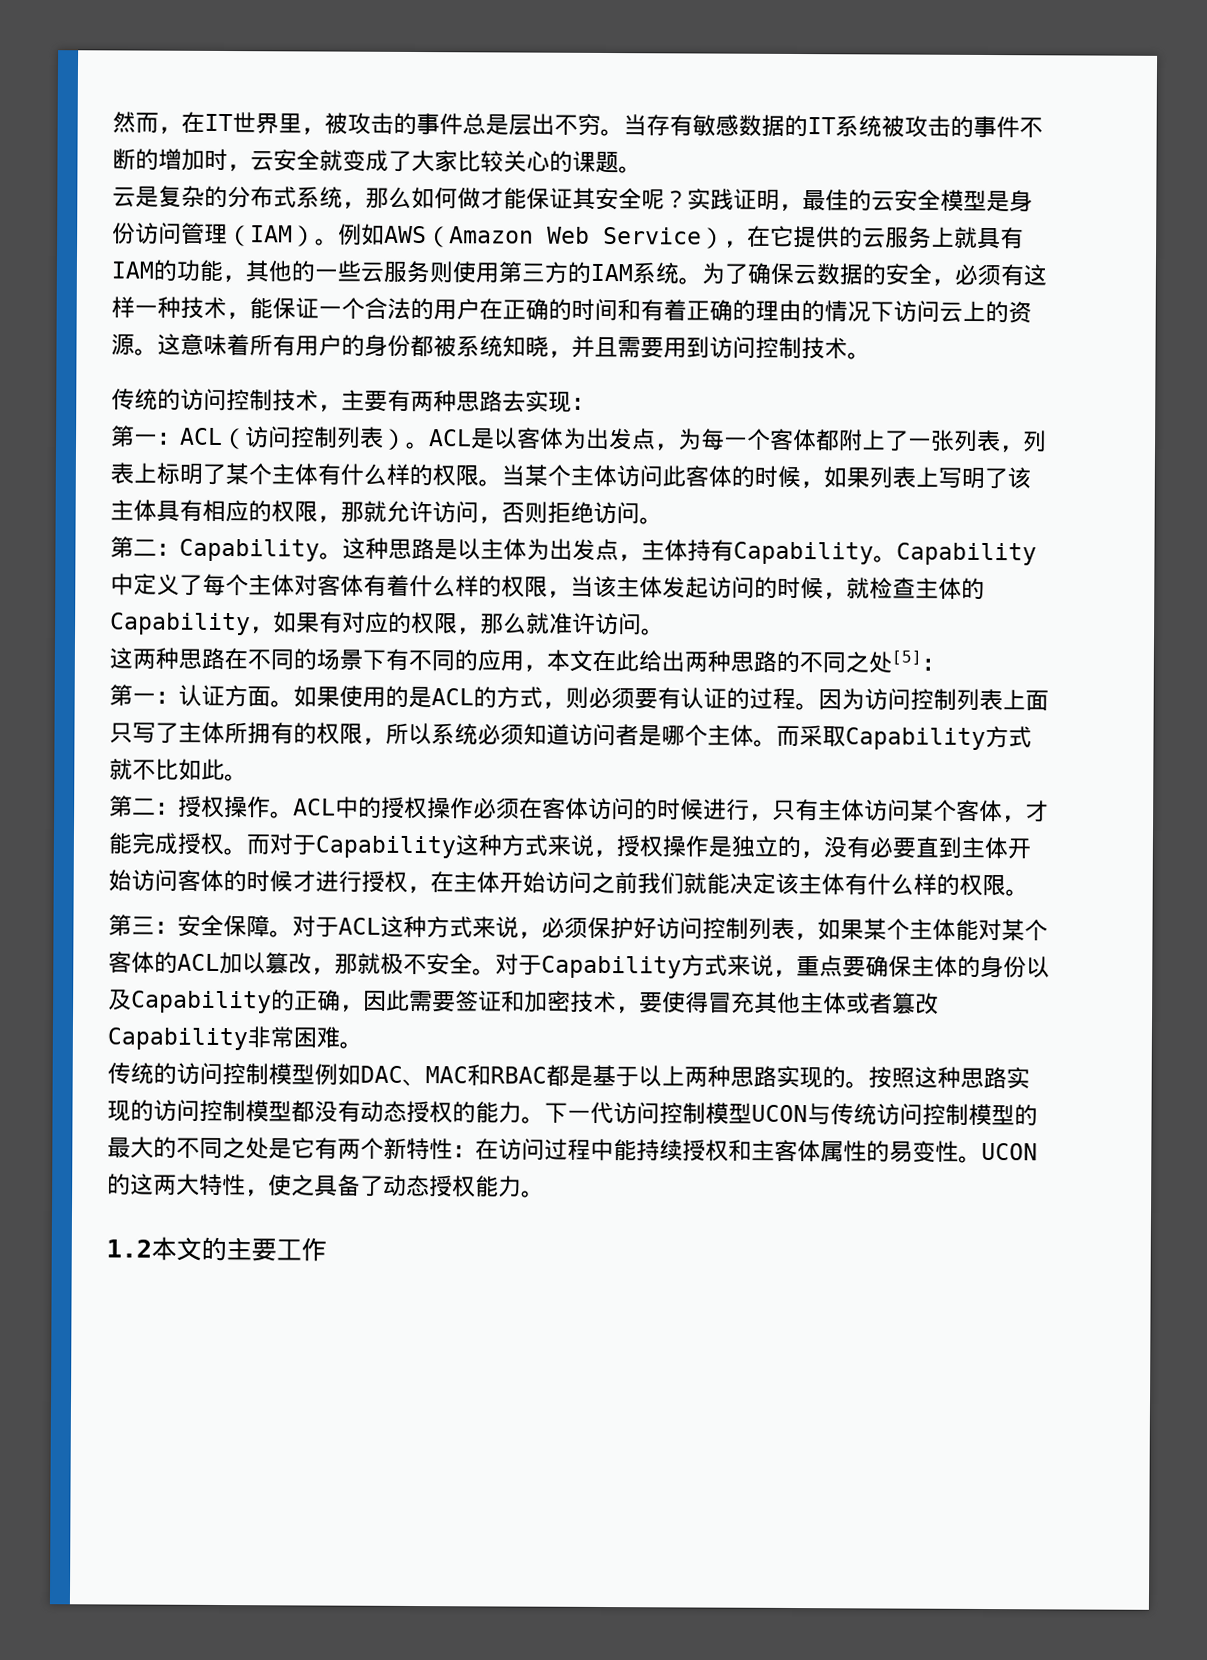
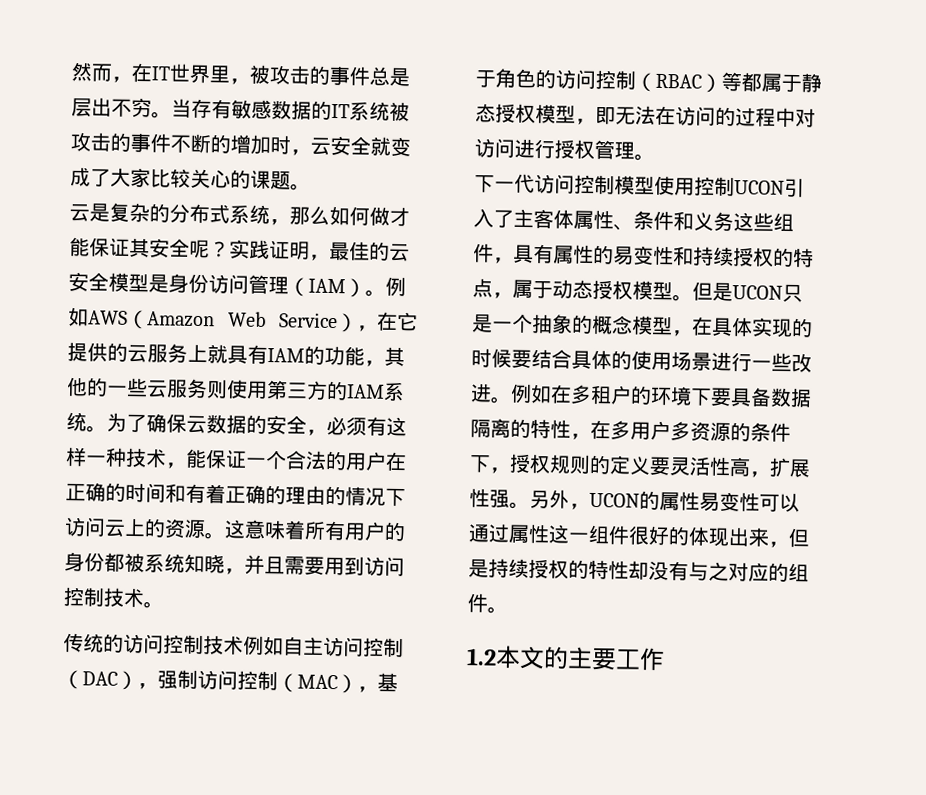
[318,389,595,413] [110,425,1047,453] [110,462,1031,490] [110,499,663,525] [110,536,1037,566] [110,573,985,600] [110,611,665,636] [109,647,945,674] [109,684,1049,711] [109,721,1032,750] [109,758,248,782] [109,795,1049,823] [108,832,1031,860] [108,869,1029,897] [108,914,1048,942] [108,951,1050,979] [108,989,939,1015] [107,1026,363,1051] [107,1062,1030,1090] [107,1099,545,1124] ，主要有两种思路去实现： // 第一：ACL（访问控制列表）。ACL是以客体为出发点，为每一个客体都附上了一张列表，列表上标明了某个主体有什么样的权限。当某个主体访问此客体的时候，如果列表上写明了该主体具有相应的权限，那就允许访问，否则拒绝访问。 // 第二：Capability。这种思路是以主体为出发点，主体持有Capability。Capability中定义了每个主体对客体有着什么样的权限，当该主体发起访问的时候，就检查主体的Capability，如果有对应的权限，那么就准许访问。 // 这两种思路在不同的场景下有不同的应用，本文在此给出两种思路的不同之处[5]： // 第一：认证方面。如果使用的是ACL的方式，则必须要有认证的过程。因为访问控制列表上面只写了主体所拥有的权限，所以系统必须知道访问者是哪个主体。而采取Capability方式就不比如此。 // 第二：授权操作。ACL中的授权操作必须在客体访问的时候进行，只有主体访问某个客体，才能完成授权。而对于Capability这种方式来说，授权操作是独立的，没有必要直到主体开始访问客体的时候才进行授权，在主体开始访问之前我们就能决定该主体有什么样的权限。 // 第三：安全保障。对于ACL这种方式来说，必须保护好访问控制列表，如果某个主体能对某个客体的ACL加以篡改，那就极不安全。对于Capability方式来说，重点要确保主体的身份以及Capability的正确，因此需要签证和加密技术，要使得冒充其他主体或者篡改Capability非常困难。 // 传统的访问控制模型例如DAC、MAC和RBAC都是基于以上两种思路实现的。按照这种思路实现的访问控制模型都没有动态授权的能力。 -> [243,635,404,658] [62,669,398,694] [475,68,822,93] [475,103,816,128] [474,138,655,161] 例如自主访问控制（DAC），强制访问控制（MAC），基于角色的访问控制（RBAC）等都属于静态授权模型，即无法在访问的过程中对访问进行授权管理。 //
[751,1103,1038,1127] [107,1136,1038,1163] [107,1173,522,1198] UCON与传统访问控制模型的最大的不同之处是它有两个新特性：在访问过程中能持续授权和主客体属性的易变性。UCON的这两大特性，使之具备了动态授权能力 -> [654,175,805,198] [473,208,794,232] [473,243,814,268] [472,278,803,303] [471,313,813,338] [471,348,812,373] [470,383,812,408] [470,418,791,442] [469,453,811,478] [469,488,800,513] [468,523,810,548] [468,558,809,583] [467,593,489,613] 使用控制UCON引入了主客体属性、条件和义务这些组件，具有属性的易变性和持续授权的特点，属于动态授权模型。但是UCON只是一个抽象的概念模型，在具体实现的时候要结合具体的使用场景进行一些改进。例如在多租户的环境下要具备数据隔离的特性，在多用户多资源的条件下，授权规则的定义要灵活性高，扩展性强。另外，UCON的属性易变性可以通过属性这一组件很好的体现出来，但是持续授权的特性却没有与之对应的组件

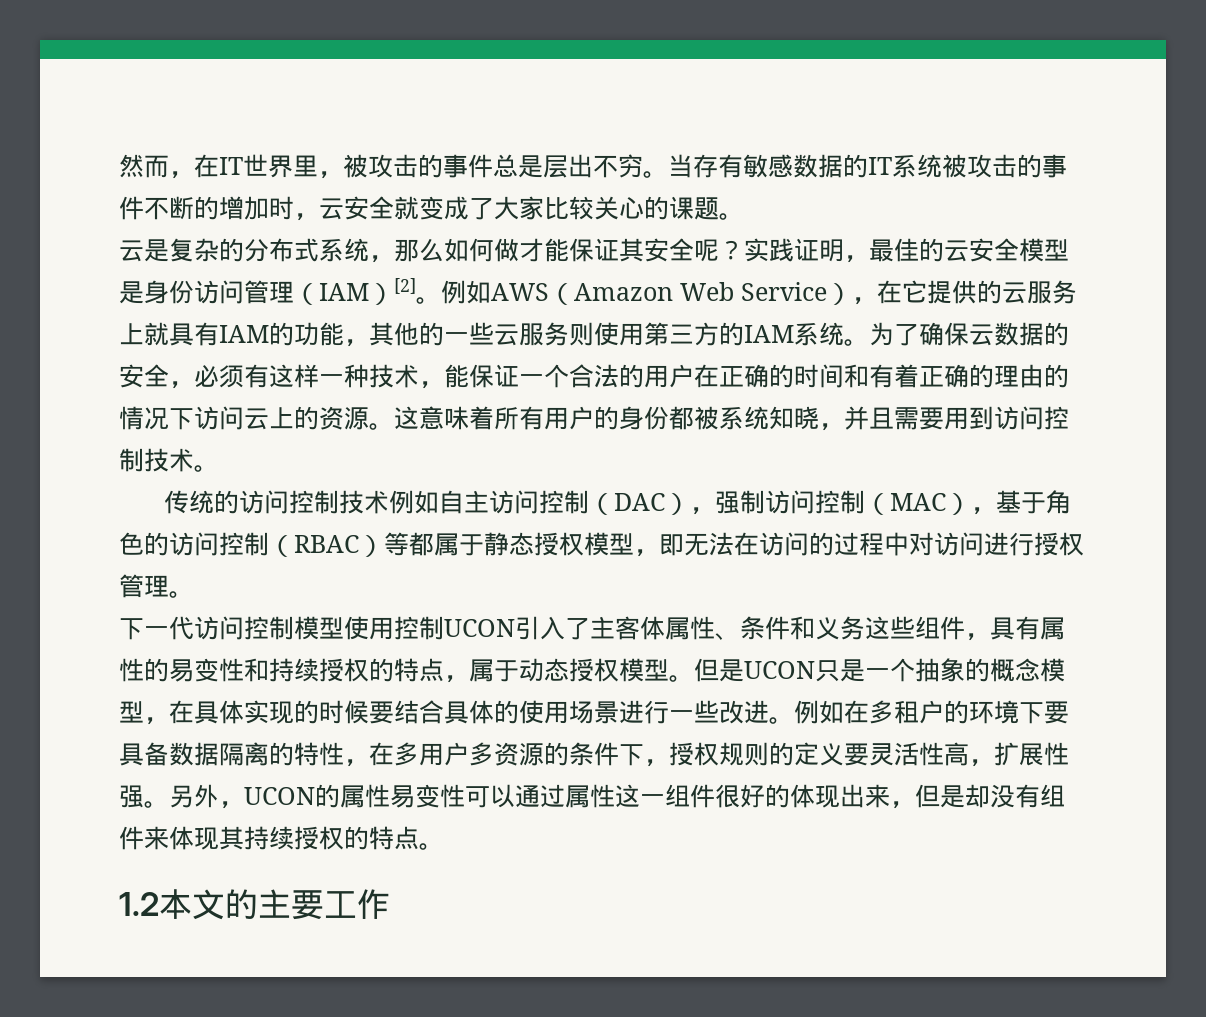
(366, 288) none -> [394,278,416,294] [2]
[488,558,809,583] [467,593,489,613] 持续授权的特性却没有与之对应的组件 -> [965,784,1065,808] [119,826,419,850] 却没有组件来体现其持续授权的特点

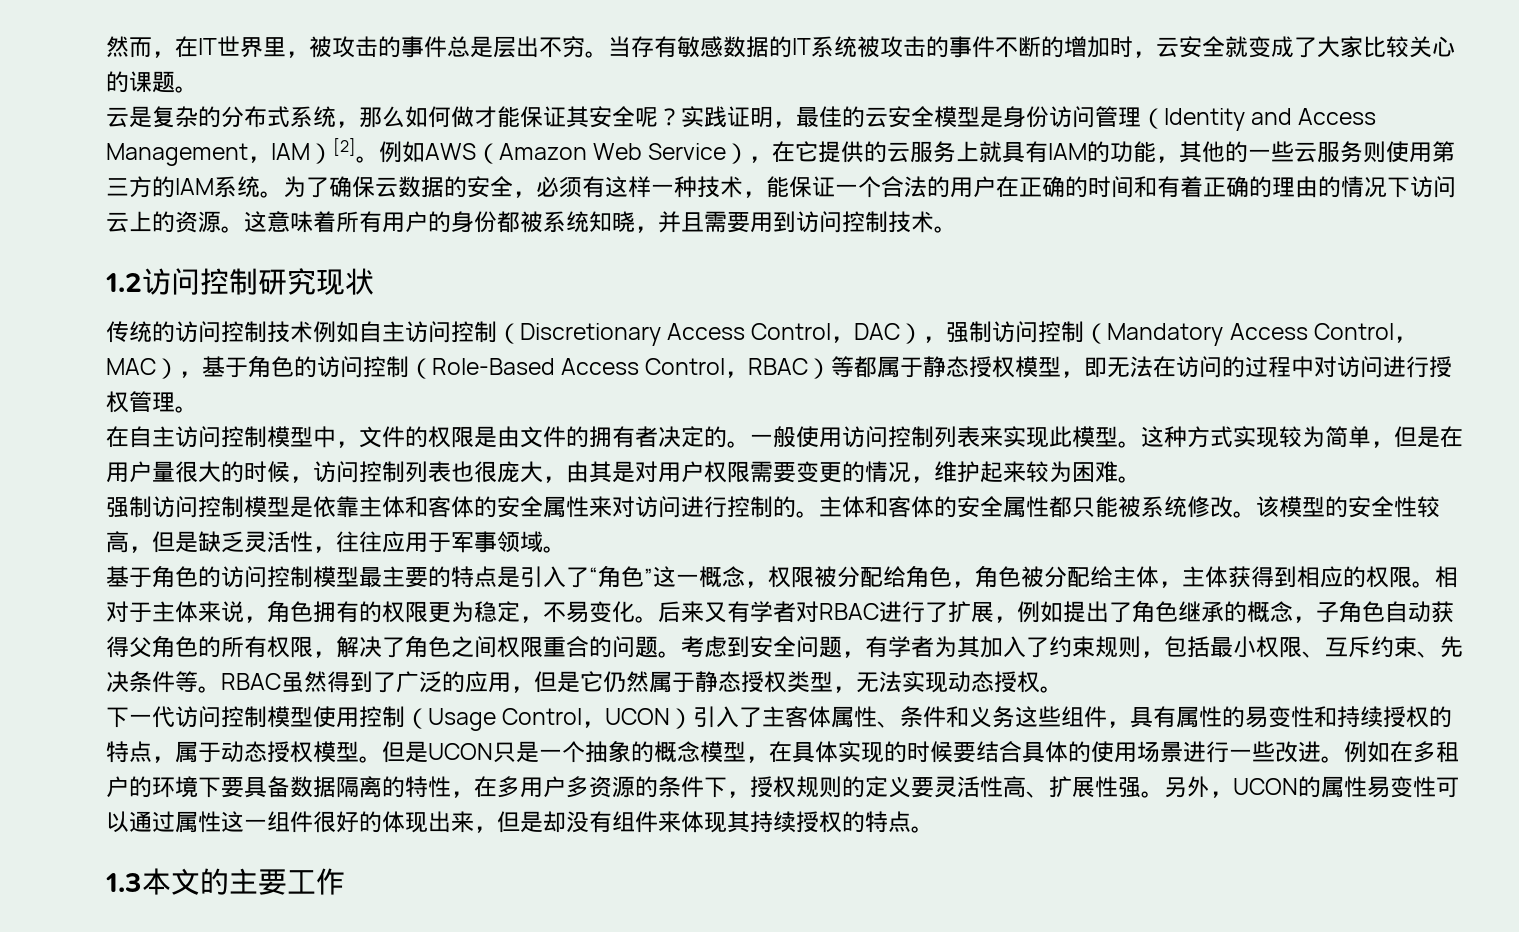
(319, 294) none -> [1164,108,1377,131] [106,143,271,166] Identity and Access Management，
(219, 468) none -> [105,268,374,295] // 1.2访问控制研究现状
(614, 504) none -> [520,323,855,346] Discretionary Access Control，
(890, 504) none -> [1107,323,1417,346] Mandatory Access Control，
(294, 546) none -> [432,358,749,378] Role-Based Access Control，
(194, 594) none -> [106,426,1463,448] [106,461,1141,483] [106,496,1440,518] [106,531,566,553] [106,565,1458,588] [106,600,1454,623] [106,635,1463,658] [106,671,1063,693] // 在自主访问控制模型中，文件的权限是由文件的拥有者决定的。一般使用访问控制列表来实现此模型。这种方式实现较为简单，但是在用户量很大的时候，访问控制列表也很庞大，由其是对用户权限需要变更的情况，维护起来较为困难。 // 强制访问控制模型是依靠主体和客体的安全属性来对访问进行控制的。主体和客体的安全属性都只能被系统修改。该模型的安全性较高，但是缺乏灵活性，往往应用于军事领域。 // 基于角色的访问控制模型最主要的特点是引入了“角色”这一概念，权限被分配给角色，角色被分配给主体，主体获得到相应的权限。相对于主体来说，角色拥有的权限更为稳定，不易变化。后来又有学者对RBAC进行了扩展，例如提出了角色继承的概念，子角色自动获得父角色的所有权限，解决了角色之间权限重合的问题。考虑到安全问题，有学者为其加入了约束规则，包括最小权限、互斥约束、先决条件等。RBAC虽然得到了广泛的应用，但是它仍然属于静态授权类型，无法实现动态授权。
[444,619,515,637] UCON -> [405,708,694,731] （Usage Control，UCON）
[969,759,994,767] ， -> [1026,791,1049,798] 、
[119,892,159,916] 1.2 -> [105,873,142,892] 1.3

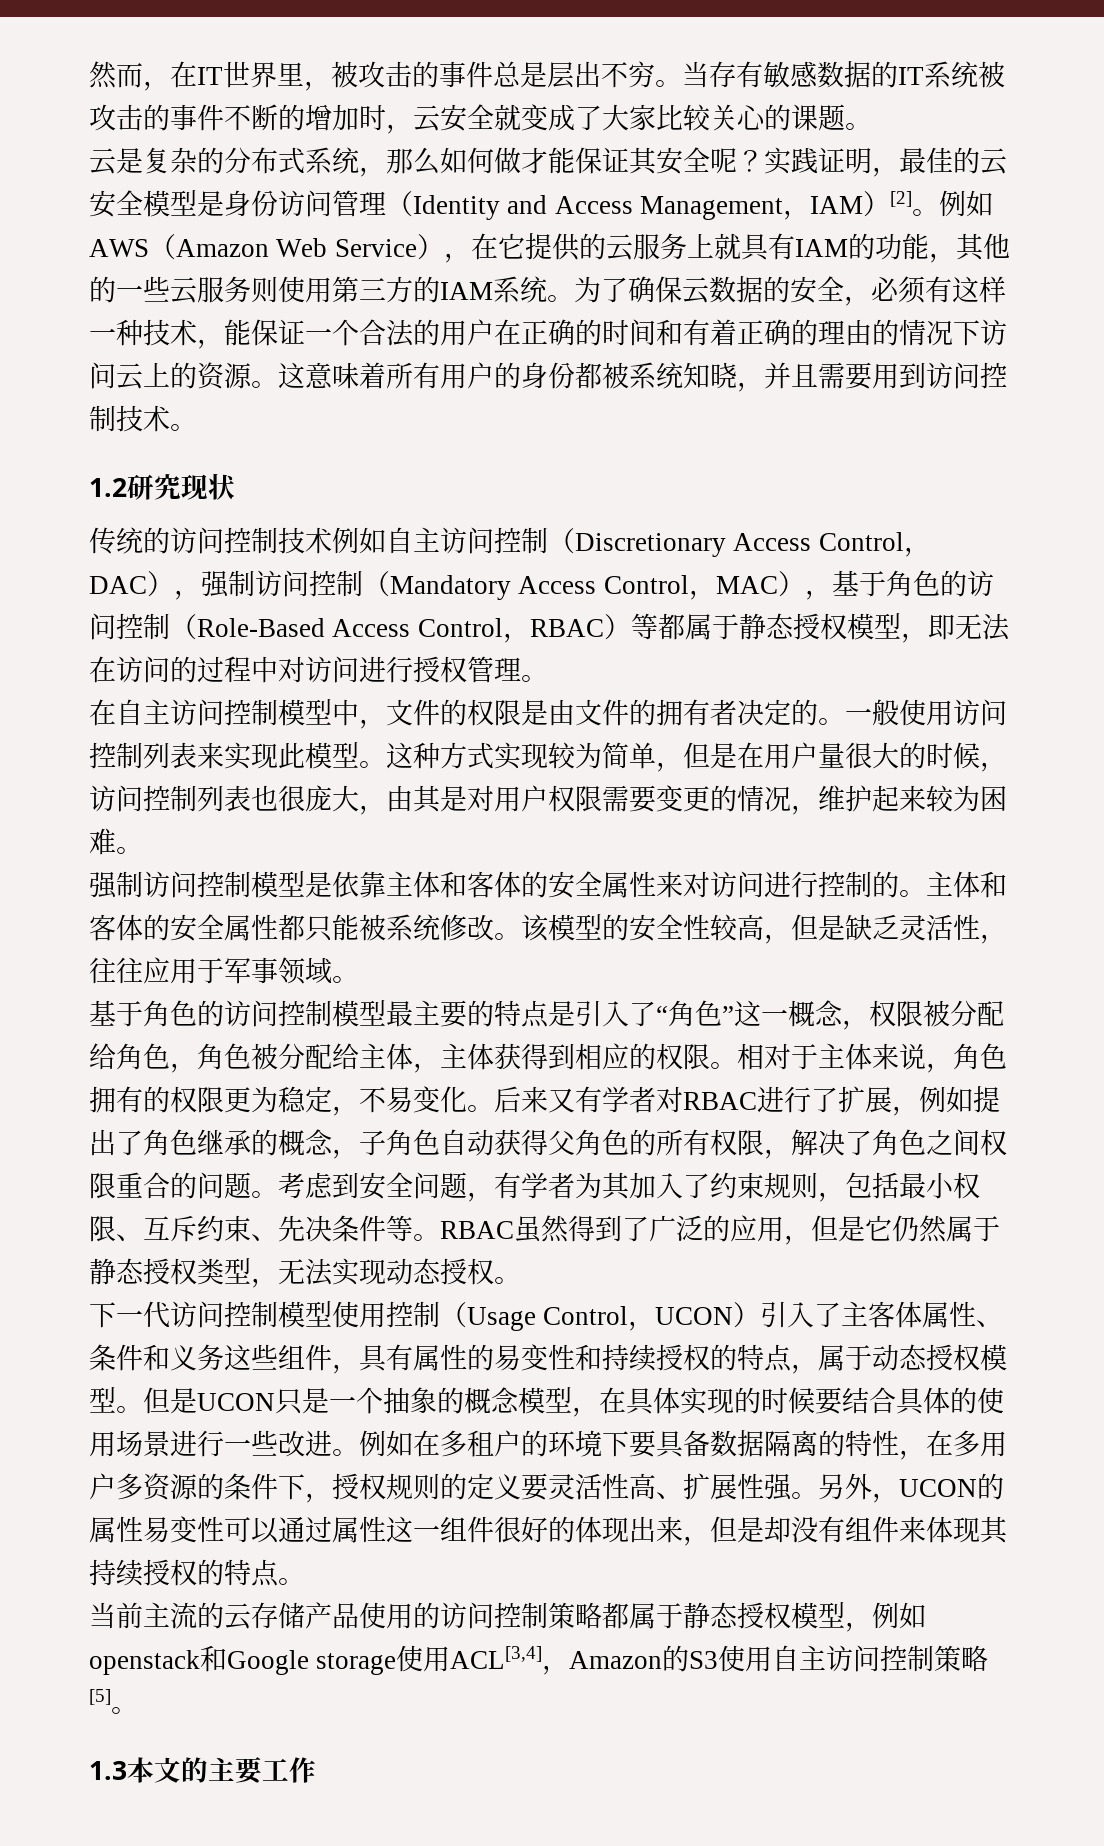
[142,268,258,295] 访问控制 -> (127, 487) none
(934, 829) none -> [89,1602,926,1632] [89,1645,989,1675] [89,1689,111,1705] [111,1707,138,1714] // 当前主流的云存储产品使用的访问控制策略都属于静态授权模型，例如openstack和Google storage使用ACL[3,4]，Amazon的S3使用自主访问控制策略[5]。

